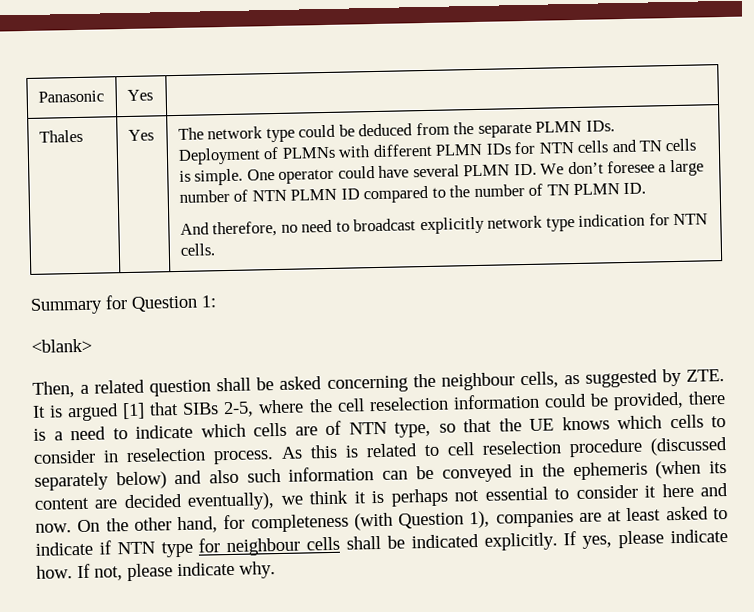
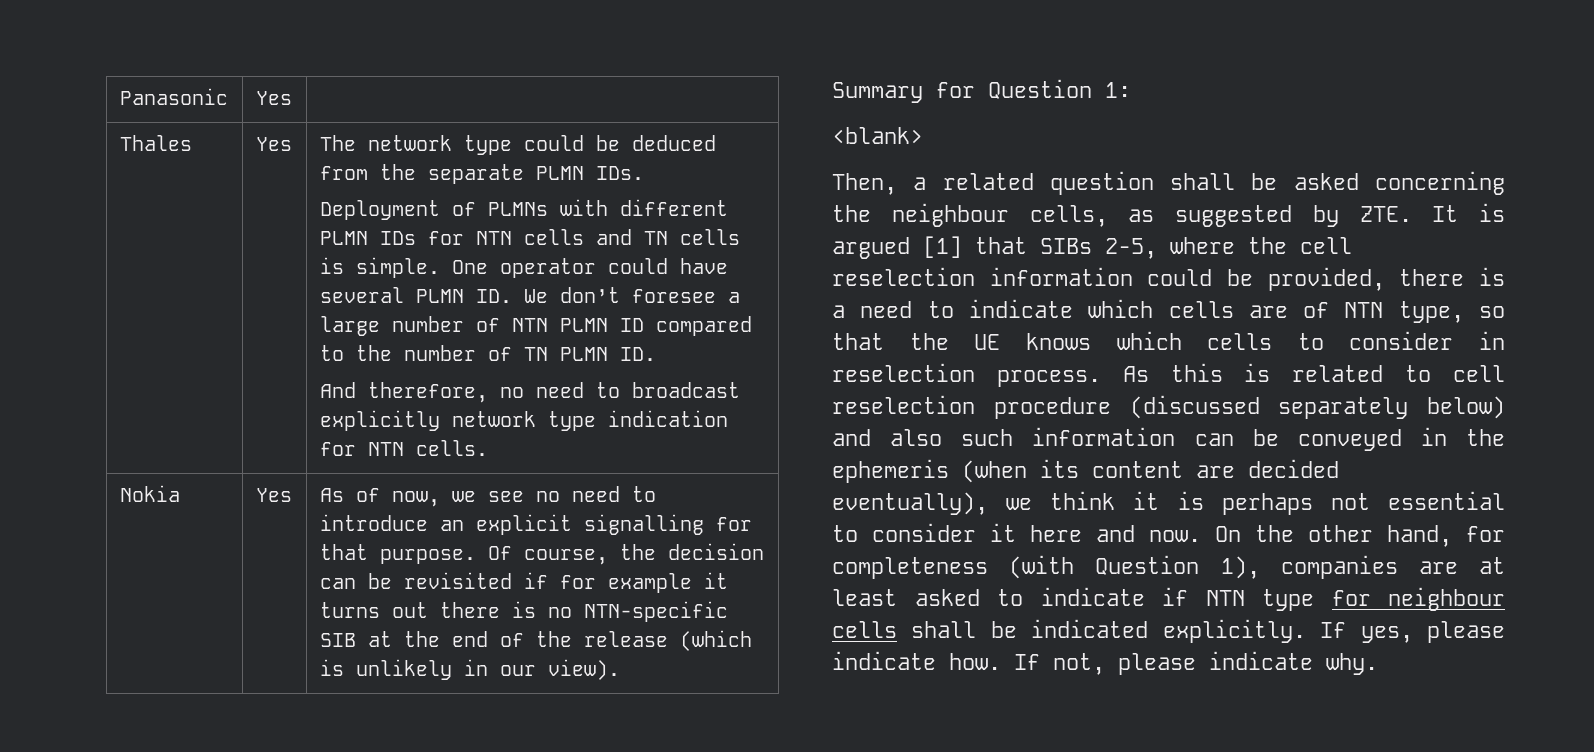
(215, 249) none -> [119,485,180,502] [255,488,292,502] [319,486,656,507] [319,514,752,535] [319,543,764,565] [319,572,728,593] [319,601,728,622] [319,630,752,651] [319,659,620,680] // Nokia | Yes | As of now, we see no need to introduce an explicit signalling for that purpose. Of course, the decision can be revisited if for example it turns out there is no NTN-specific SIB at the end of the release (which is unlikely in our view).

